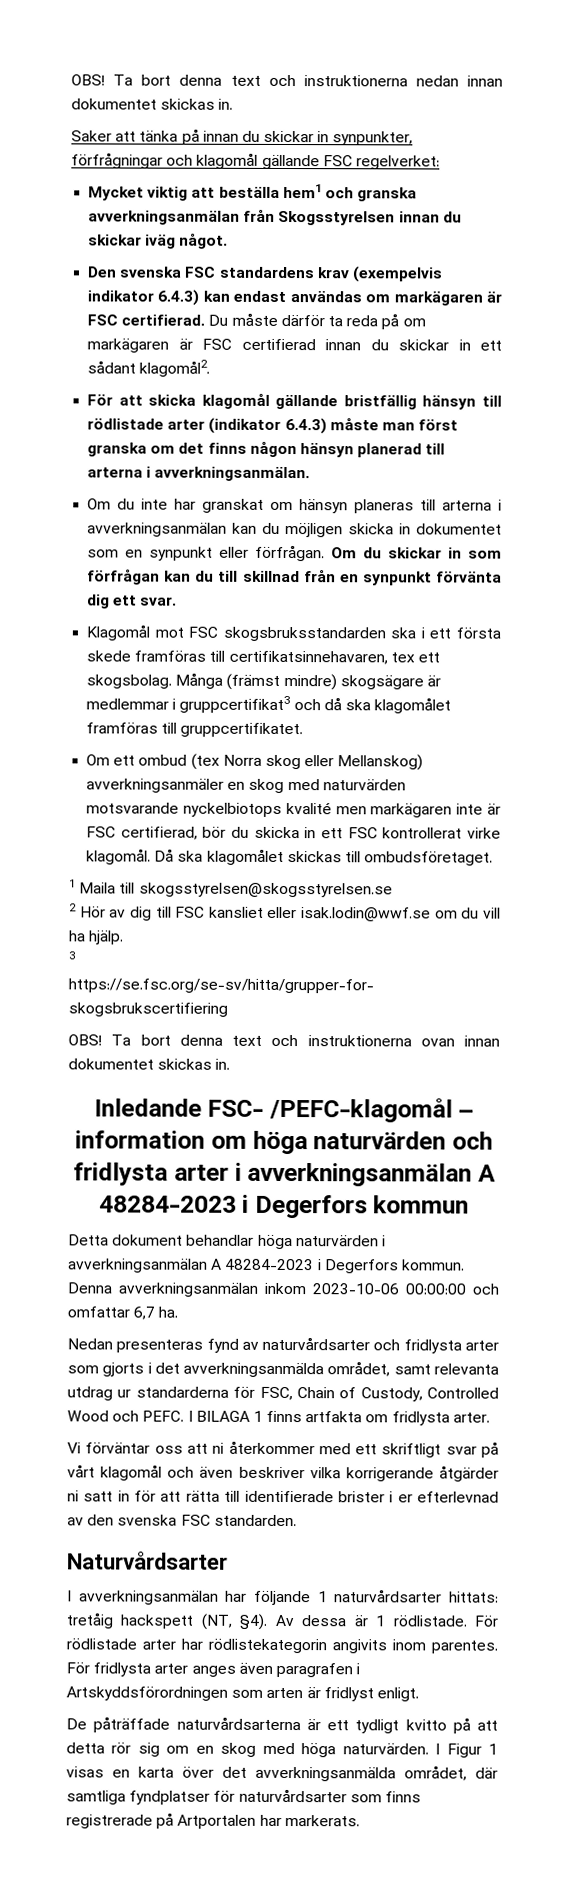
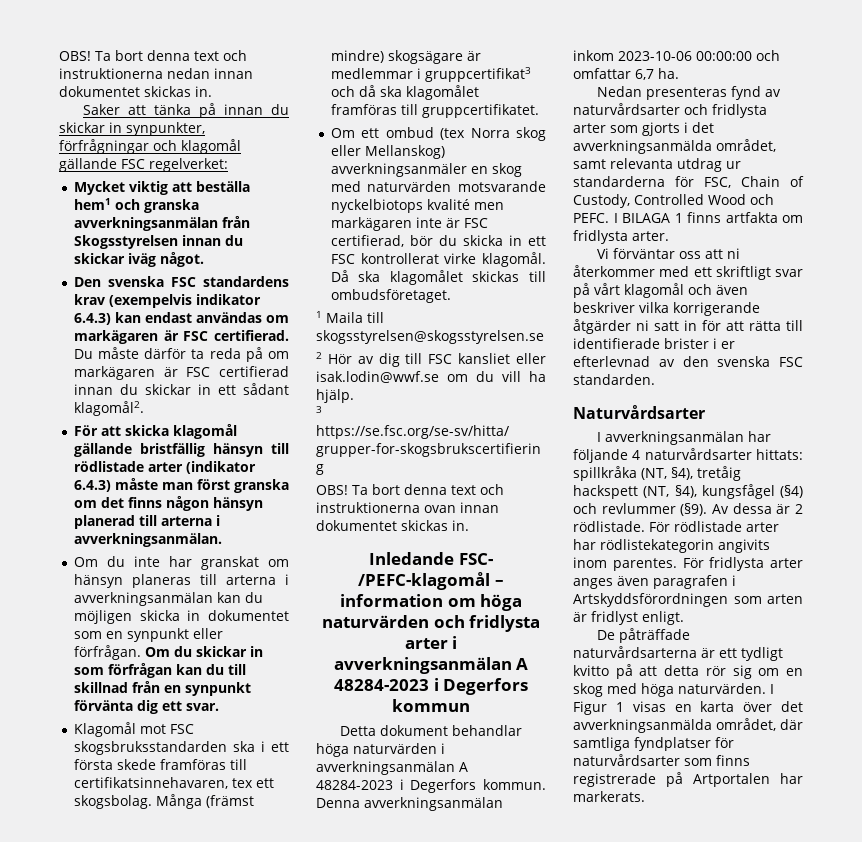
[317,1591,328,1603] 1 -> [632,450,641,460] 4
[66,1612,268,1630] tretåig hackspett (NT, §4). -> [573,466,741,481] [573,484,803,499] [573,503,708,516] spillkråka (NT, §4), tretåig hackspett (NT, §4), kungsfågel (§4) och revlummer (§9).
[375,1615,386,1627] 1 -> [795,504,803,514] 2

